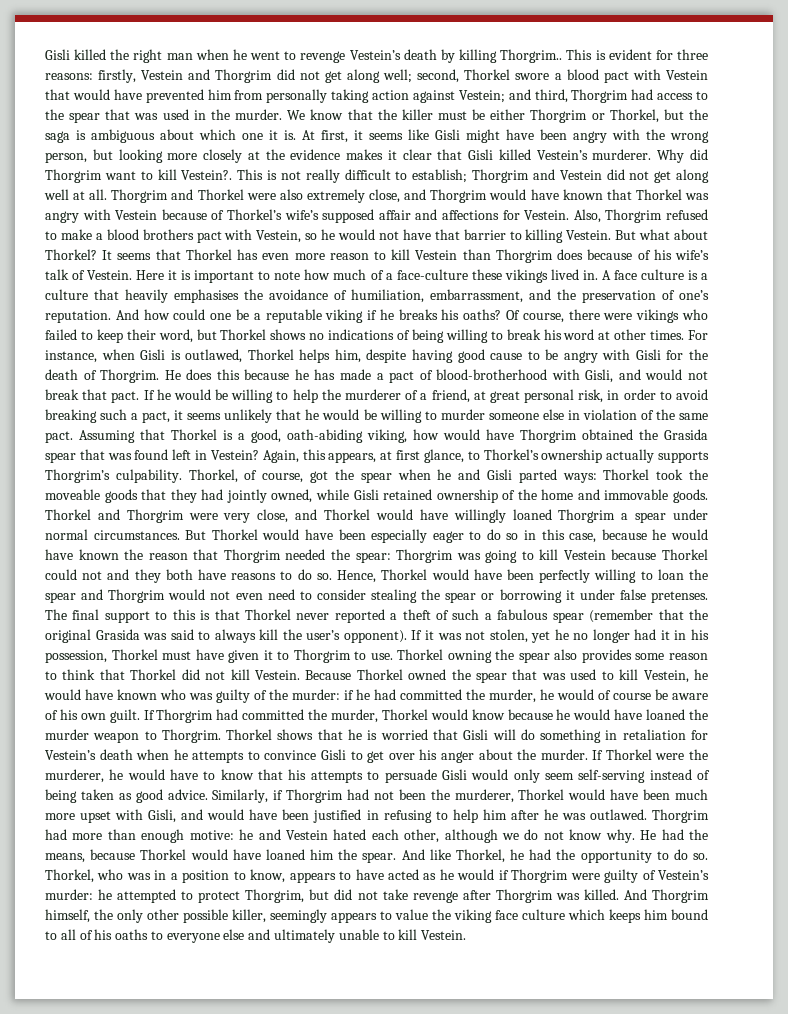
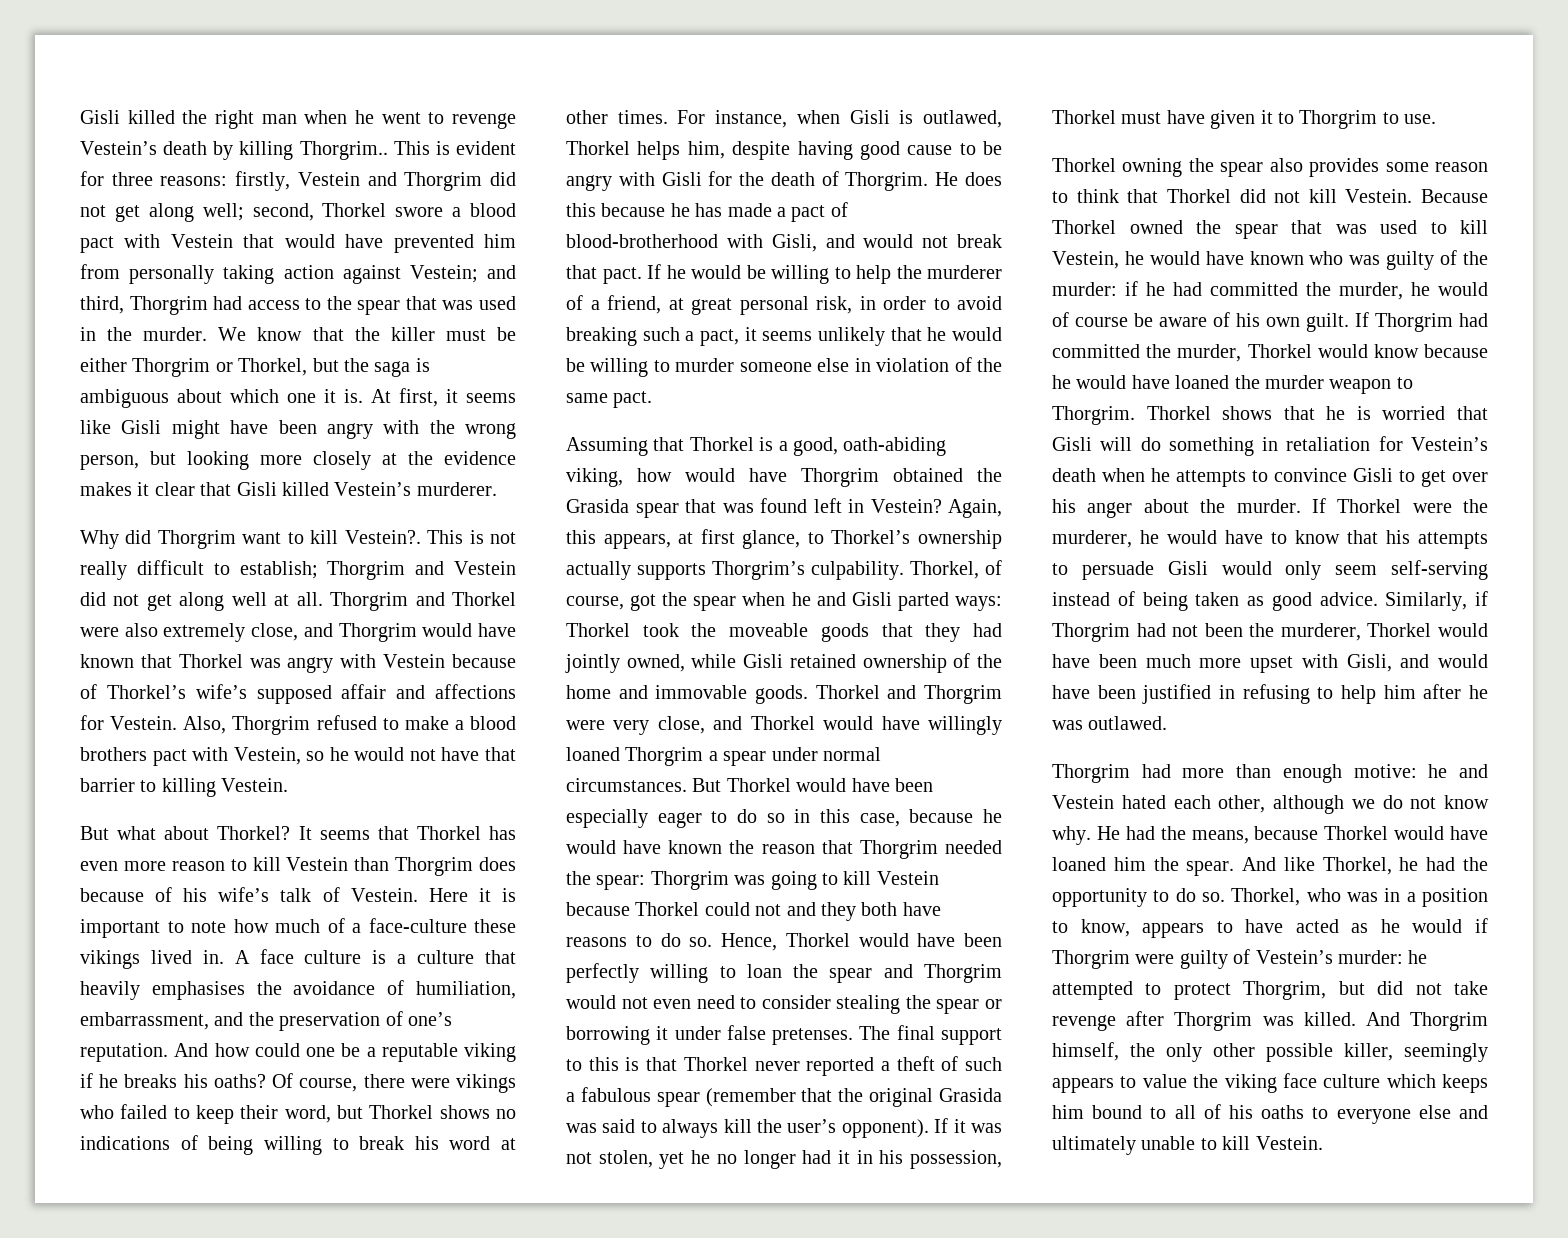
(652, 154) none -> (497, 489) //
(612, 235) none -> (289, 785) //
(73, 437) none -> (653, 399) //
(393, 656) none -> (1437, 119) //
(647, 814) none -> (1168, 723) //

